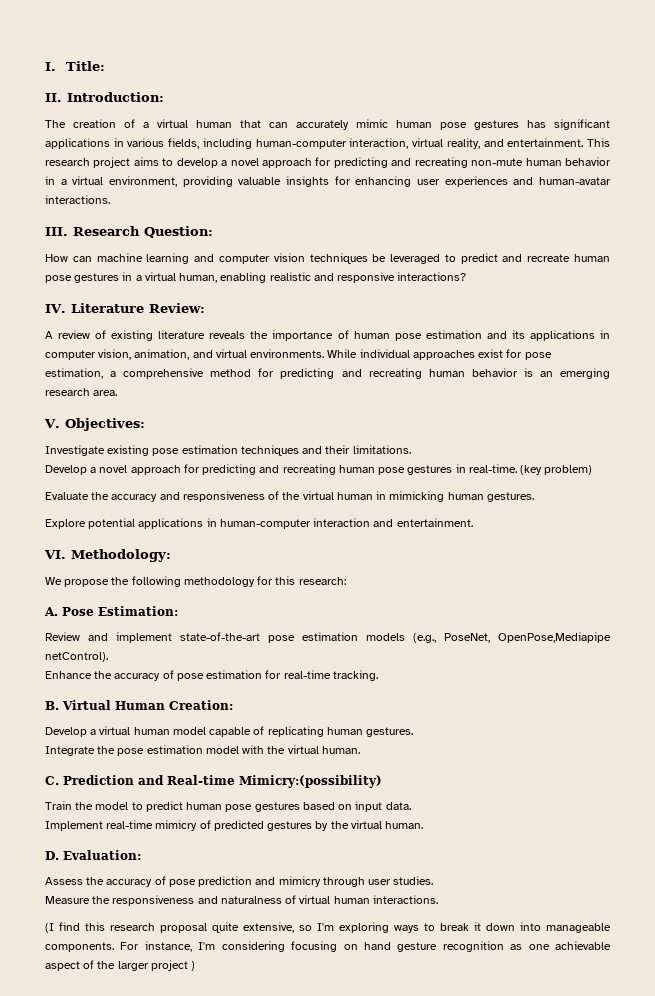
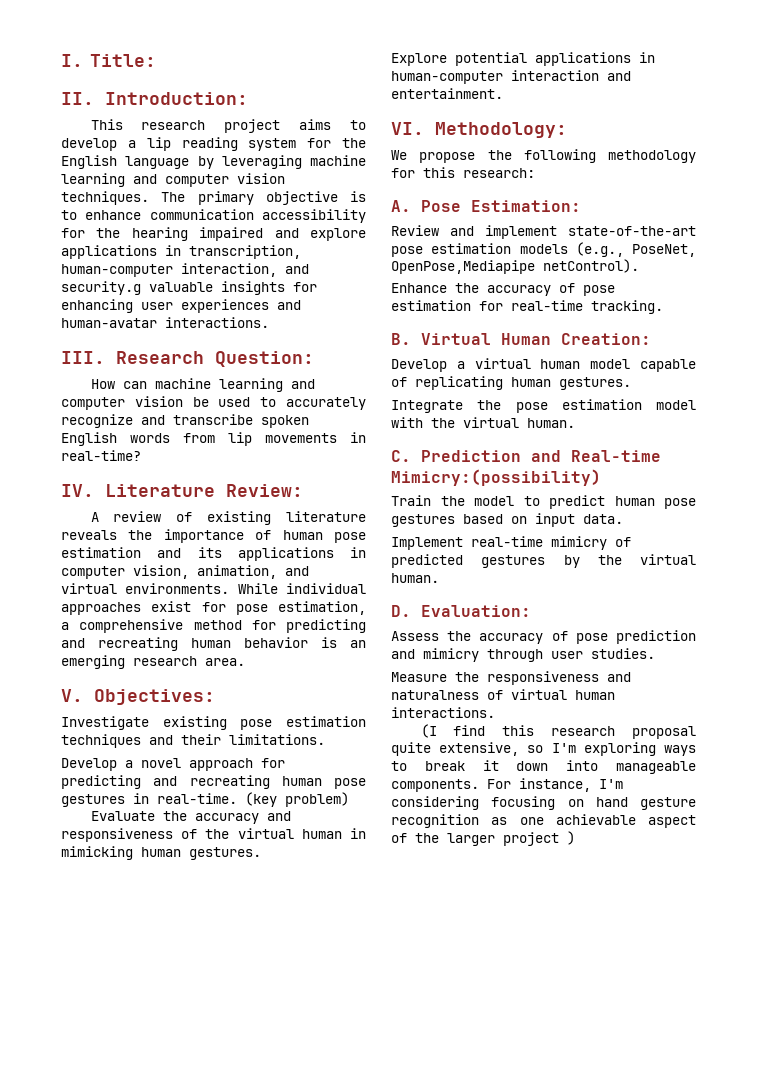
[45,119,610,130] [45,138,584,149] The creation of a virtual human that can accurately mimic human pose gestures has significant applications in various fields, including human-computer interaction, virtual reality, and entertainment. -> (248, 98) none
[230,157,612,168] [45,176,233,187] novel approach for predicting and recreating non-mute human behavior in a virtual environment, providing -> [146,137,366,151] [61,155,366,169] [61,173,285,187] [61,191,366,205] [61,209,366,223] [61,227,366,241] [61,245,301,259] [61,263,309,277] [61,281,141,295] lip reading system for the English language by leveraging machine learning and computer vision techniques. The primary objective is to enhance communication accessibility for the hearing impaired and explore applications in transcription, human-computer interaction, and security.g
[309,253,610,264] [45,272,467,283] techniques be leveraged to predict and recreate human pose gestures in a virtual human, enabling realistic and responsive interactions? -> [192,397,366,410] [61,414,309,428] [61,432,366,446] [61,450,141,461] be used to accurately recognize and transcribe spoken English words from lip movements in real-time?

